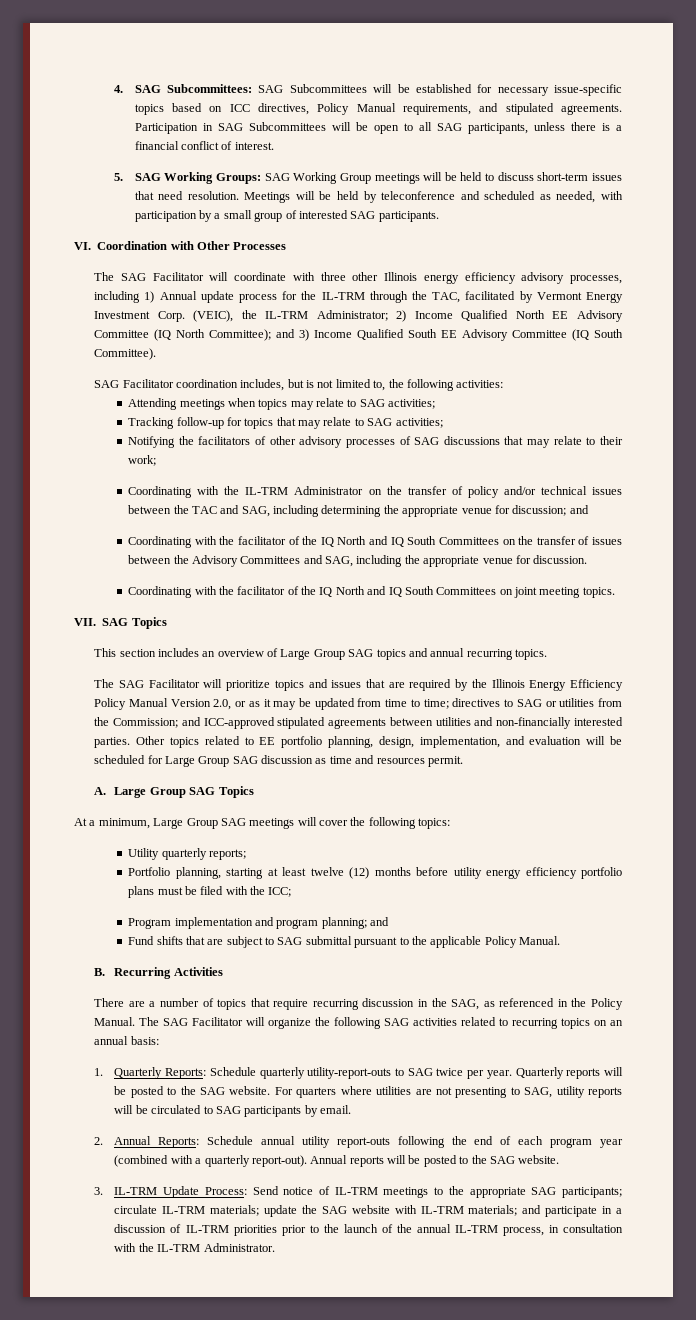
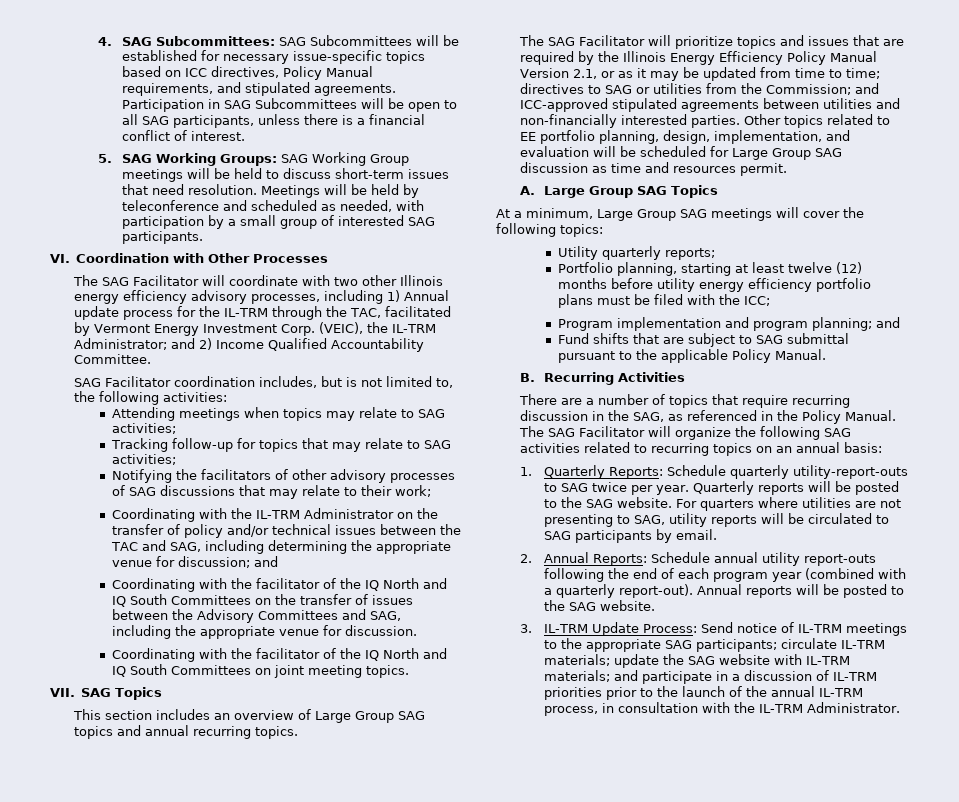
[320,272,346,281] three -> [333,277,358,286] two
(388, 315) none -> [170,338,195,349] and
[515,310,623,322] [94,329,623,341] [94,348,157,360] North EE Advisory Committee (IQ North Committee); and 3) Income Qualified South EE Advisory Committee (IQ South Committee). -> [330,338,424,352] [73,354,151,364] Accountability Committee.
[213,699,232,710] 2.0, -> [572,69,597,79] 2.1,

